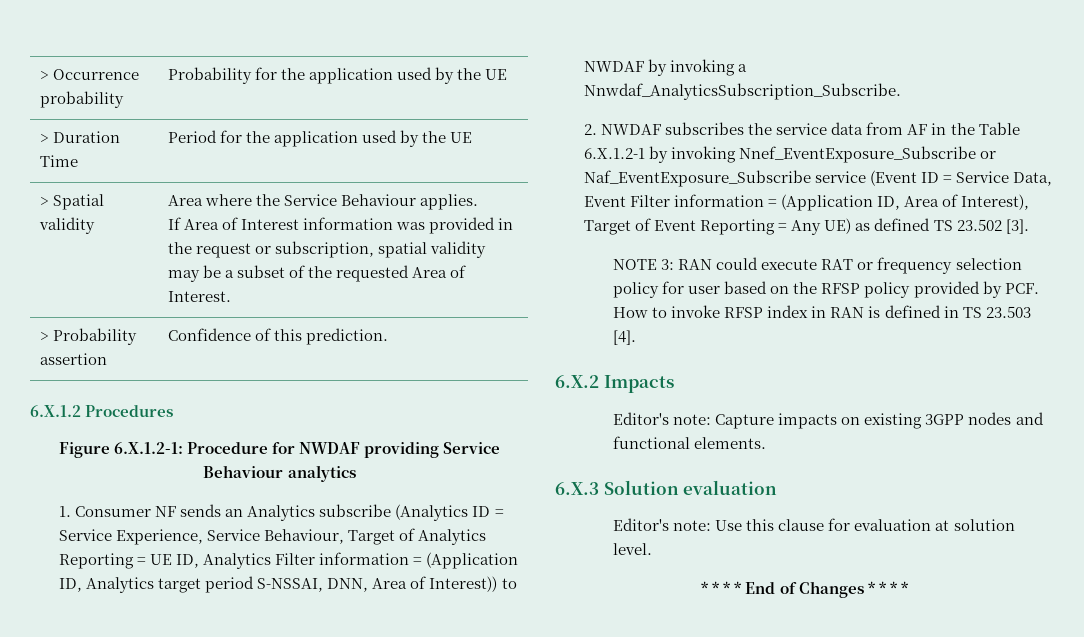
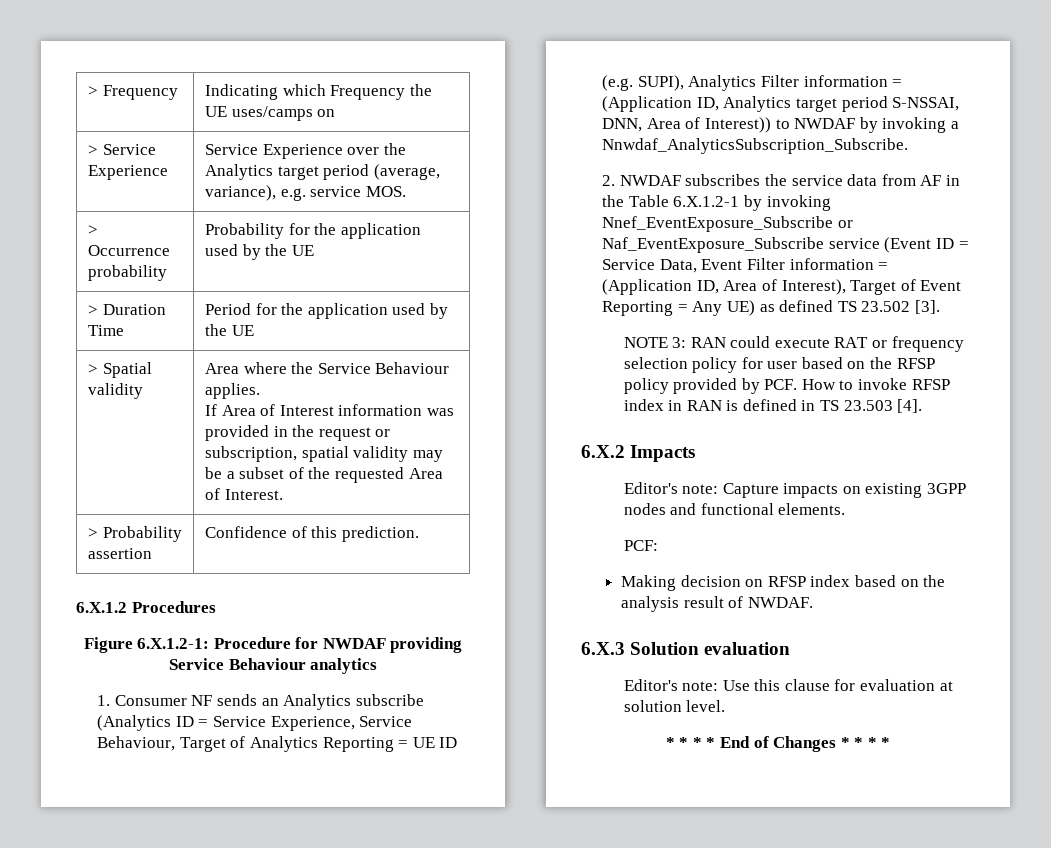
[40,71,50,80] > -> [88,85,178,100] [205,84,432,100] [205,106,336,121] [88,144,156,155] [88,165,169,180] [205,143,406,159] [205,164,440,180] [205,185,406,201] [88,225,99,235] > Frequency | Indicating which Frequency the UE uses/camps on // > Service Experience | Service Experience over the Analytics target period (average, variance), e.g. service MOS. // >
[176,554,200,568] ID, -> [439,737,458,748] [602,75,684,91] ID (e.g. SUPI),
(767, 443) none -> [623,540,658,551] [620,575,946,591] [620,596,813,612] // PCF: // Making decision on RFSP index based on the analysis result of NWDAF.

